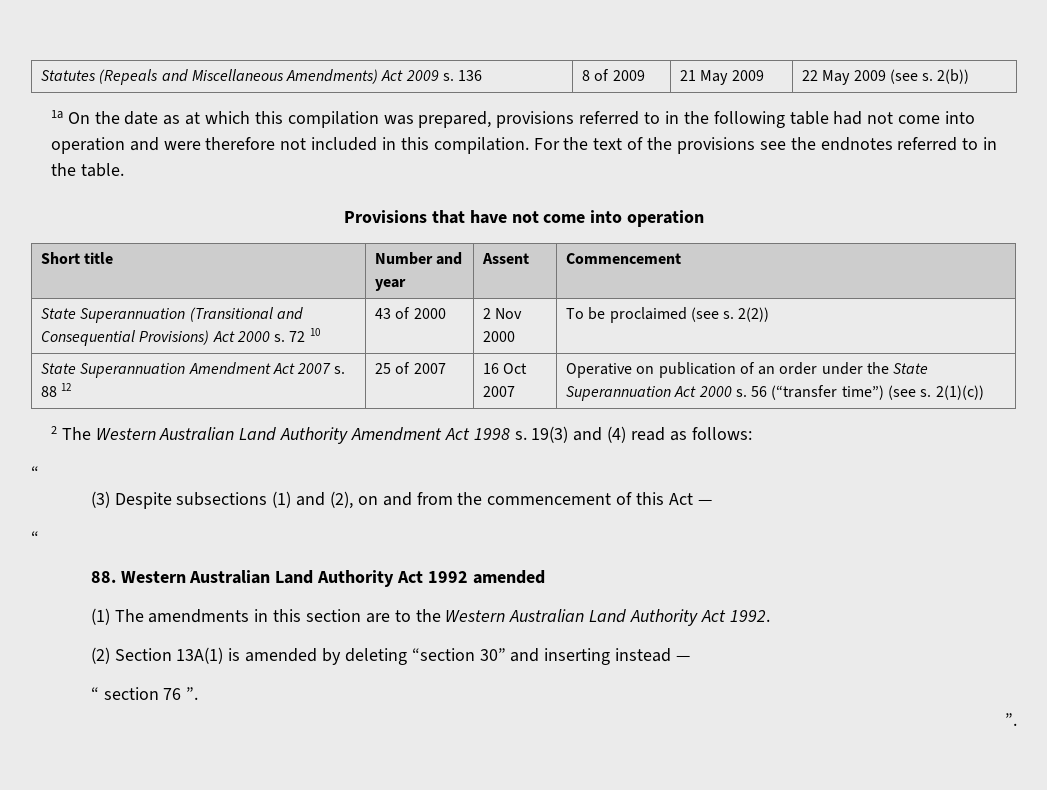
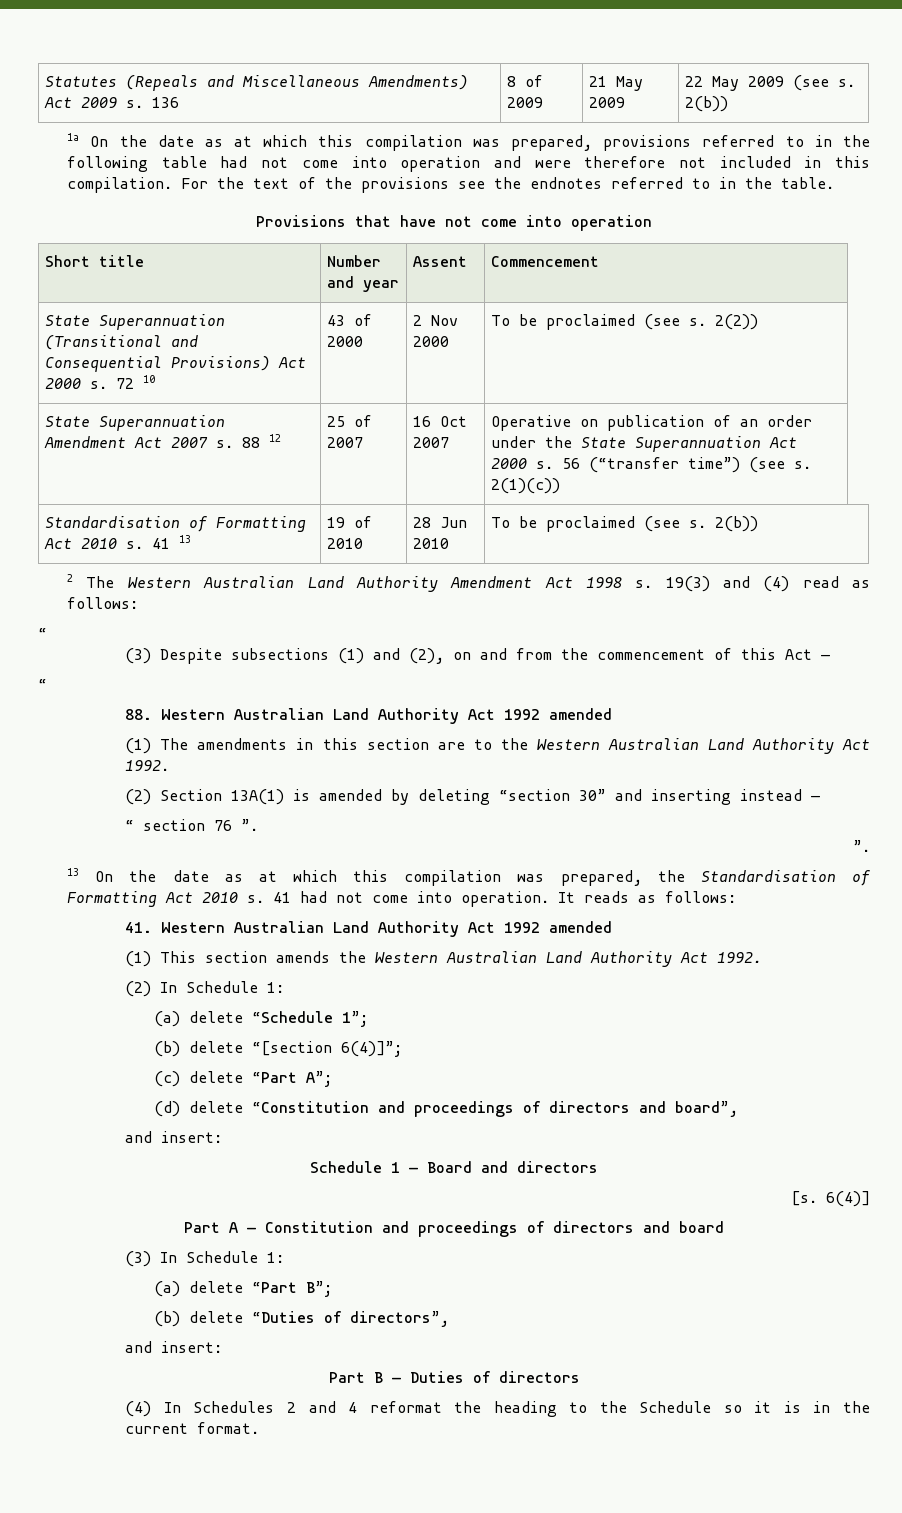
(984, 392) none -> [44,516,306,532] [43,535,191,549] [326,516,372,528] [326,538,363,549] [412,517,467,528] [412,538,449,549] [490,516,758,532] // Standardisation of Formatting Act 2010 s. 41 13 | 19 of 2010 | 28 Jun 2010 | To be proclaimed (see s. 2(b))
(1017, 719) none -> [67,868,872,886] [67,891,737,907] [125,921,613,937] [125,951,763,967] [125,981,285,997] [154,1011,369,1027] [154,1041,403,1057] [154,1071,333,1087] [154,1101,739,1117] [125,1131,223,1143] [310,1161,598,1173] [791,1191,870,1207] [184,1221,724,1237] [125,1251,285,1267] [154,1281,333,1297] [154,1311,450,1327] [125,1341,223,1353] [328,1371,580,1383] [125,1401,871,1417] [125,1422,260,1434] // 13 On the date as at which this compilation was prepared, the Standardisation of Formatting Act 2010 s. 41 had not come into operation. It reads as follows: // 41. Western Australian Land Authority Act 1992 amended // (1) This section amends the Western Australian Land Authority Act 1992. // (2) In Schedule 1: // (a) delete “Schedule 1”; // (b) delete “[section 6(4)]”; // (c) delete “Part A”; // (d) delete “Constitution and proceedings of directors and board”, // and insert: // Schedule 1 — Board and directors // [s. 6(4)] // Part A — Constitution and proceedings of directors and board // (3) In Schedule 1: // (a) delete “Part B”; // (b) delete “Duties of directors”, // and insert: // Part B — Duties of directors // (4) In Schedules 2 and 4 reformat the heading to the Schedule so it is in the current format.

